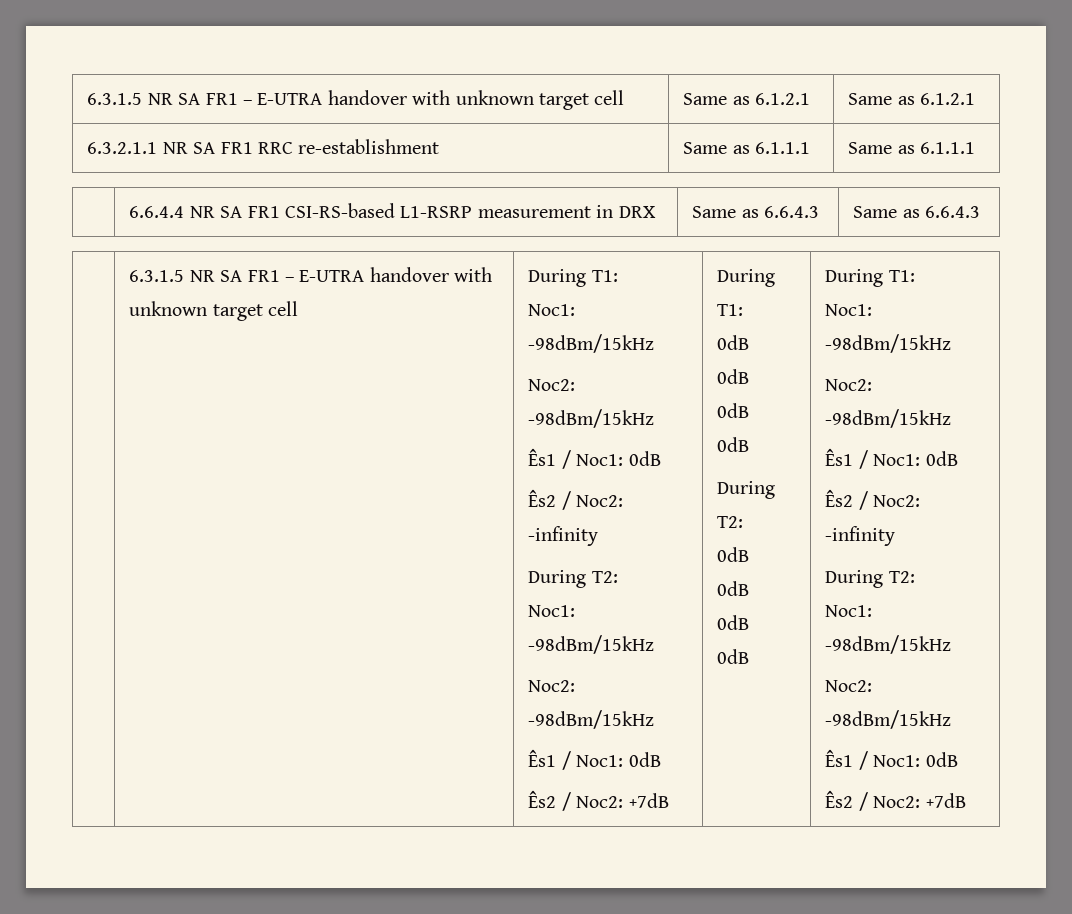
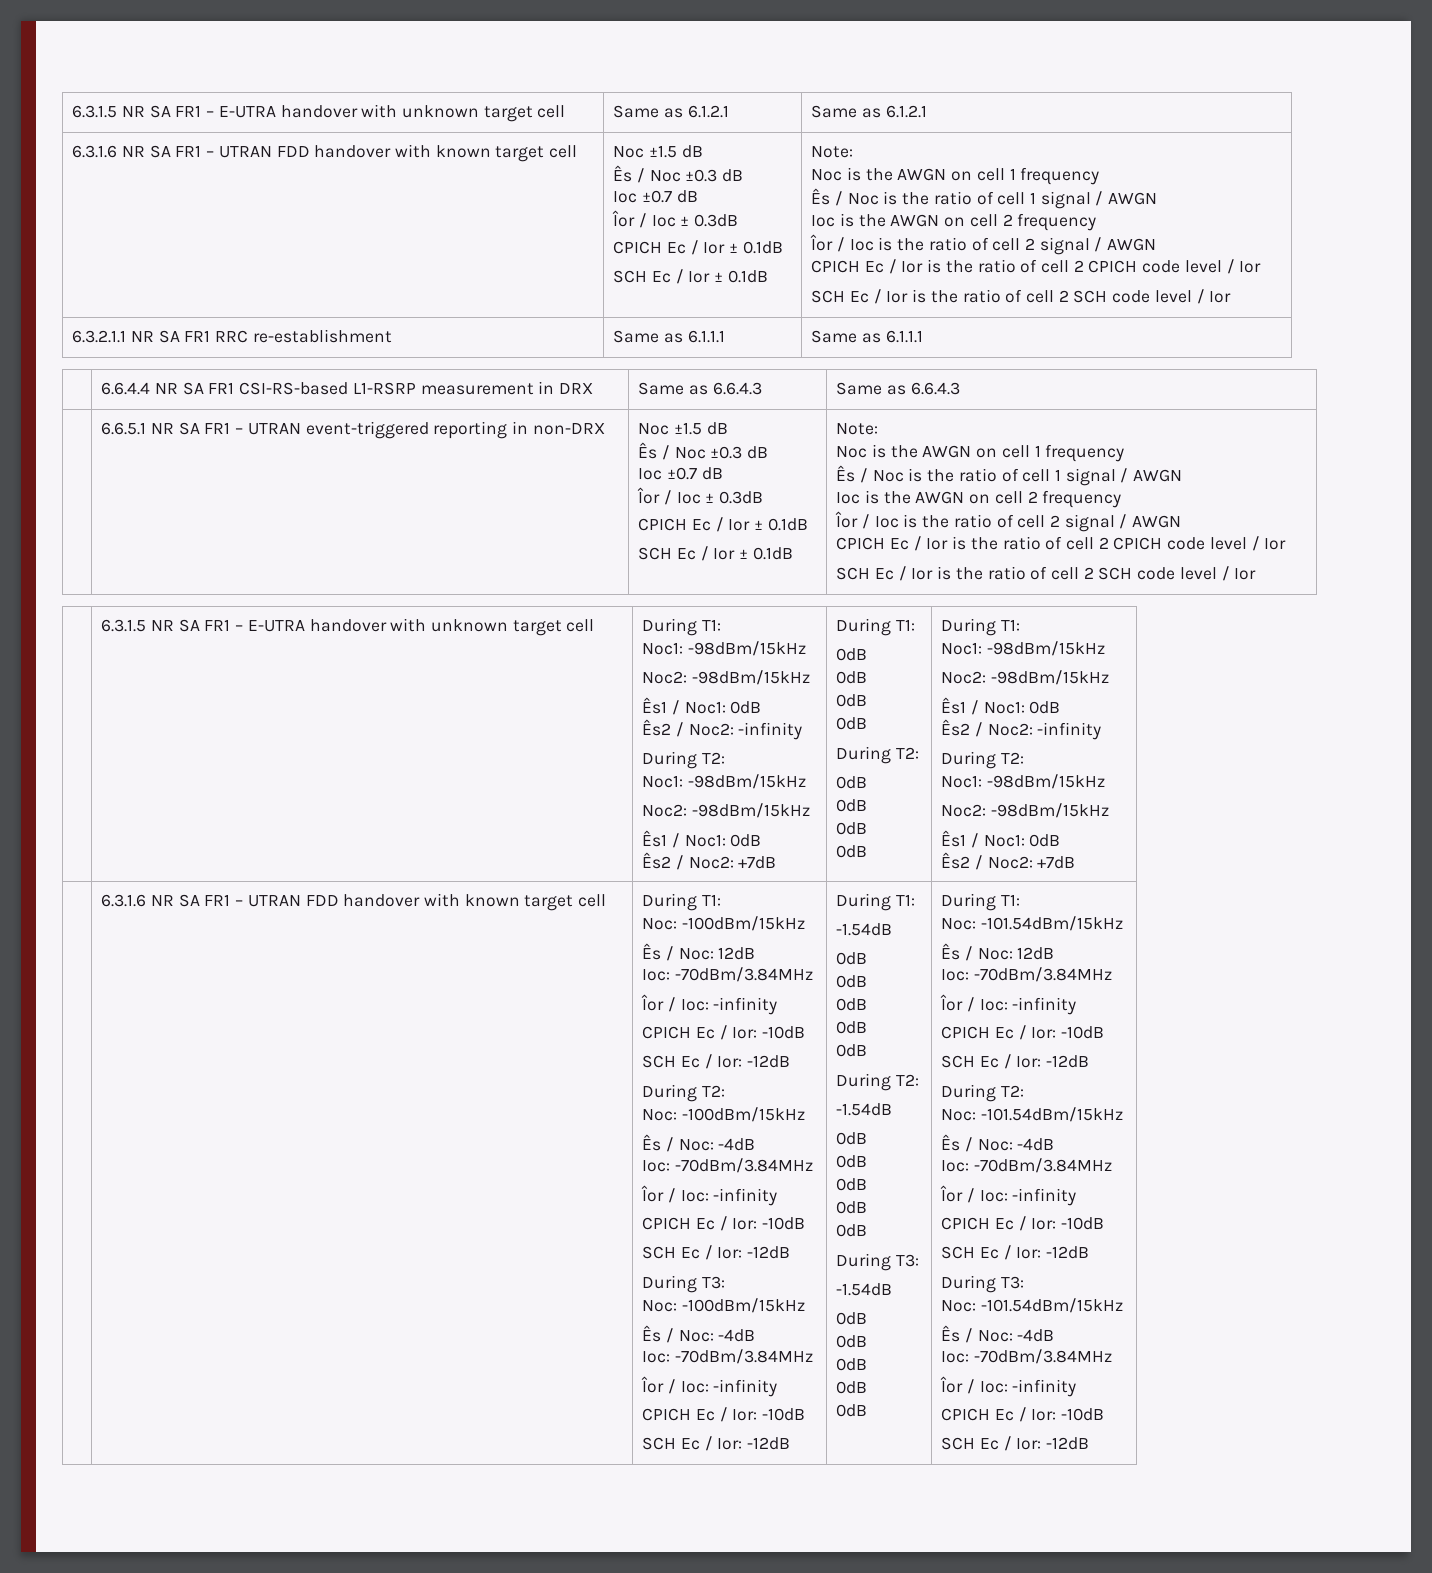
(976, 99) none -> [72,144,578,162] [613,145,703,158] [613,165,744,183] [613,190,698,203] [612,210,739,228] [613,240,783,255] [613,269,768,284] [811,146,854,158] [811,167,1100,185] [811,188,1158,209] [811,213,1097,231] [810,234,1157,255] [811,259,1262,274] [811,289,1232,304] // 6.3.1.6 NR SA FR1 – UTRAN FDD handover with known target cell | Noc ±1.5 dB // Ês / Noc ±0.3 dB // Ioc ±0.7 dB // Îor / Ioc ± 0.3dB // CPICH Ec / Ior ± 0.1dB // SCH Ec / Ior ± 0.1dB | Note: // Noc is the AWGN on cell 1 frequency // Ês / Noc is the ratio of cell 1 signal / AWGN // Ioc is the AWGN on cell 2 frequency // Îor / Ioc is the ratio of cell 2 signal / AWGN // CPICH Ec / Ior is the ratio of cell 2 CPICH code level / Ior // SCH Ec / Ior is the ratio of cell 2 SCH code level / Ior
(981, 212) none -> [101,421,605,439] [638,422,728,435] [638,442,769,460] [638,467,723,480] [637,487,764,505] [638,517,808,532] [638,546,793,561] [836,423,879,435] [836,444,1125,462] [836,465,1183,486] [836,490,1122,508] [835,511,1182,532] [836,536,1287,551] [836,566,1257,581] // | 6.6.5.1 NR SA FR1 – UTRAN event-triggered reporting in non-DRX | Noc ±1.5 dB // Ês / Noc ±0.3 dB // Ioc ±0.7 dB // Îor / Ioc ± 0.3dB // CPICH Ec / Ior ± 0.1dB // SCH Ec / Ior ± 0.1dB | Note: // Noc is the AWGN on cell 1 frequency // Ês / Noc is the ratio of cell 1 signal / AWGN // Ioc is the AWGN on cell 2 frequency // Îor / Ioc is the ratio of cell 2 signal / AWGN // CPICH Ec / Ior is the ratio of cell 2 CPICH code level / Ior // SCH Ec / Ior is the ratio of cell 2 SCH code level / Ior
(966, 800) none -> [101,893,607,911] [642,893,721,911] [642,916,805,931] [642,943,756,961] [642,967,813,982] [641,994,778,1015] [642,1025,806,1040] [642,1054,791,1069] [642,1084,725,1102] [642,1107,805,1122] [642,1134,756,1152] [642,1158,813,1173] [641,1185,778,1206] [642,1216,806,1231] [642,1245,791,1260] [642,1275,725,1293] [642,1298,805,1313] [642,1325,756,1343] [642,1349,813,1364] [641,1376,778,1397] [642,1407,806,1422] [642,1436,791,1451] [836,893,915,911] [836,923,893,936] [836,952,868,965] [836,975,868,988] [836,998,868,1011] [836,1021,868,1034] [836,1044,868,1057] [836,1073,919,1091] [836,1103,893,1116] [836,1132,868,1145] [836,1155,868,1168] [836,1178,868,1191] [836,1201,868,1214] [836,1224,868,1237] [836,1253,919,1271] [836,1283,893,1296] [836,1312,868,1325] [836,1335,868,1348] [836,1358,868,1371] [836,1381,868,1394] [836,1404,868,1417] [941,893,1020,911] [941,916,1123,931] [941,943,1055,961] [941,967,1112,982] [940,994,1077,1015] [941,1025,1105,1040] [941,1054,1090,1069] [941,1084,1024,1102] [941,1107,1123,1122] [941,1134,1055,1152] [941,1158,1112,1173] [940,1185,1077,1206] [941,1216,1105,1231] [941,1245,1090,1260] [941,1275,1024,1293] [941,1298,1123,1313] [941,1325,1055,1343] [941,1349,1112,1364] [940,1376,1077,1397] [941,1407,1105,1422] [941,1436,1090,1451] // | 6.3.1.6 NR SA FR1 – UTRAN FDD handover with known target cell | During T1: // Noc: -100dBm/15kHz // Ês / Noc: 12dB // Ioc: -70dBm/3.84MHz // Îor / Ioc: -infinity // CPICH Ec / Ior: -10dB // SCH Ec / Ior: -12dB // During T2: // Noc: -100dBm/15kHz // Ês / Noc: -4dB // Ioc: -70dBm/3.84MHz // Îor / Ioc: -infinity // CPICH Ec / Ior: -10dB // SCH Ec / Ior: -12dB // During T3: // Noc: -100dBm/15kHz // Ês / Noc: -4dB // Ioc: -70dBm/3.84MHz // Îor / Ioc: -infinity // CPICH Ec / Ior: -10dB // SCH Ec / Ior: -12dB | During T1: // -1.54dB // 0dB // 0dB // 0dB // 0dB // 0dB // During T2: // -1.54dB // 0dB // 0dB // 0dB // 0dB // 0dB // During T3: // -1.54dB // 0dB // 0dB // 0dB // 0dB // 0dB | During T1: // Noc: -101.54dBm/15kHz // Ês / Noc: 12dB // Ioc: -70dBm/3.84MHz // Îor / Ioc: -infinity // CPICH Ec / Ior: -10dB // SCH Ec / Ior: -12dB // During T2: // Noc: -101.54dBm/15kHz // Ês / Noc: -4dB // Ioc: -70dBm/3.84MHz // Îor / Ioc: -infinity // CPICH Ec / Ior: -10dB // SCH Ec / Ior: -12dB // During T3: // Noc: -101.54dBm/15kHz // Ês / Noc: -4dB // Ioc: -70dBm/3.84MHz // Îor / Ioc: -infinity // CPICH Ec / Ior: -10dB // SCH Ec / Ior: -12dB

